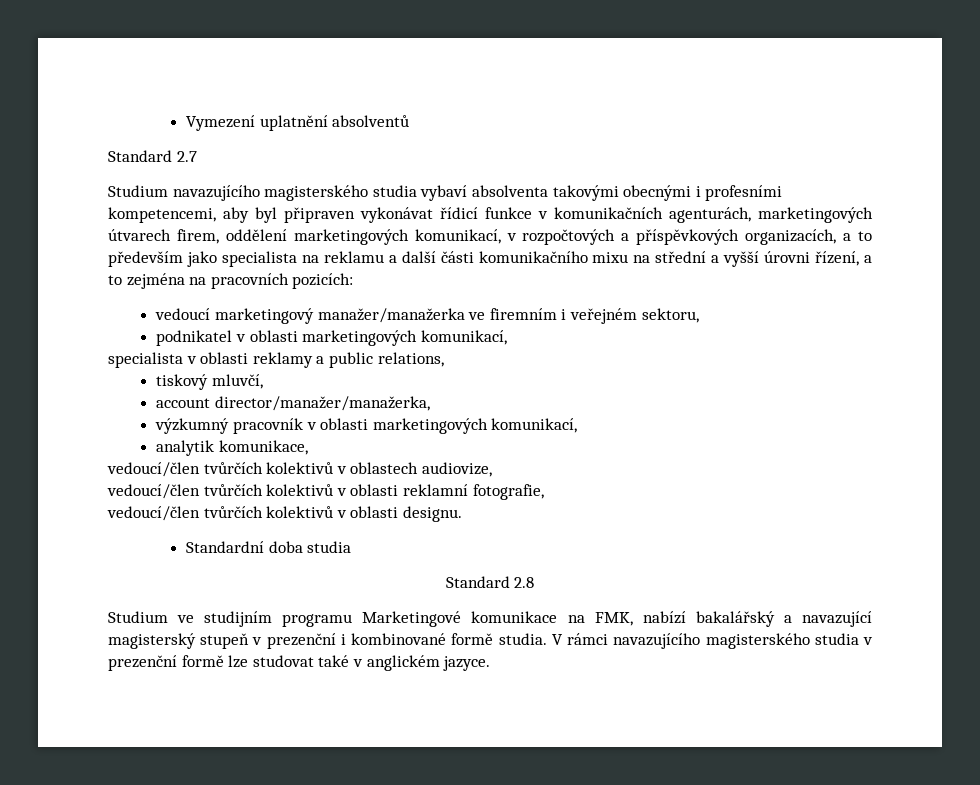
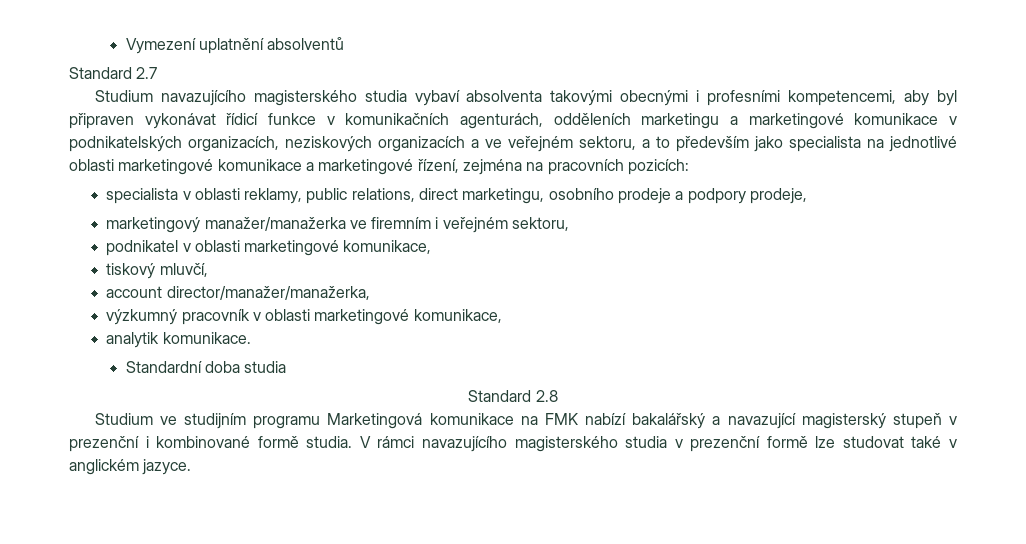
[758,207,873,223] [108,229,837,245] marketingových útvarech firem, oddělení marketingových komunikací, v rozpočtových a příspěvkových organizacích, -> [553,113,957,129] [69,136,636,152] odděleních marketingu a marketingové komunikace v podnikatelských organizacích, neziskových organizacích a ve veřejném sektoru,
[323,251,872,267] [108,273,354,289] [155,308,211,320] reklamu a další části komunikačního mixu na střední a vyšší úrovni řízení, a to zejména na pracovních pozicích: // vedoucí -> [889,136,957,152] [69,159,689,175] [106,188,808,204] jednotlivé oblasti marketingové komunikace a marketingové řízení, zejména na pracovních pozicích: // specialista v oblasti reklamy, public relations, direct marketingu, osobního prodeje a podpory prodeje, //
[302,330,507,346] [108,352,444,368] marketingových komunikací, // specialista v oblasti reklamy a public relations, -> [244,240,432,256] marketingové komunikace,
[372,418,578,434] marketingových komunikací, -> [314,309,502,325] marketingové komunikace,
[218,440,308,455] [107,462,492,477] [107,484,544,500] [107,506,462,522] komunikace, // vedoucí/člen tvůrčích kolektivů v oblastech audiovize, // vedoucí/člen tvůrčích kolektivů v oblasti reklamní fotografie, // vedoucí/člen tvůrčích kolektivů v oblasti designu. -> [162,332,251,344] komunikace.
[362,611,462,627] Marketingové -> [327,413,423,429] Marketingová
[594,612,633,626] FMK, -> [544,413,578,425] FMK

